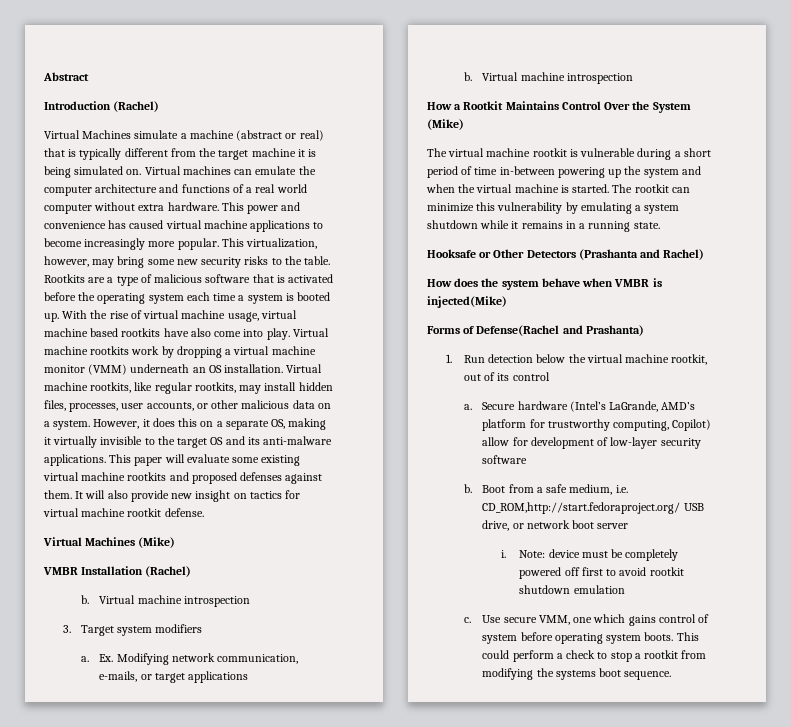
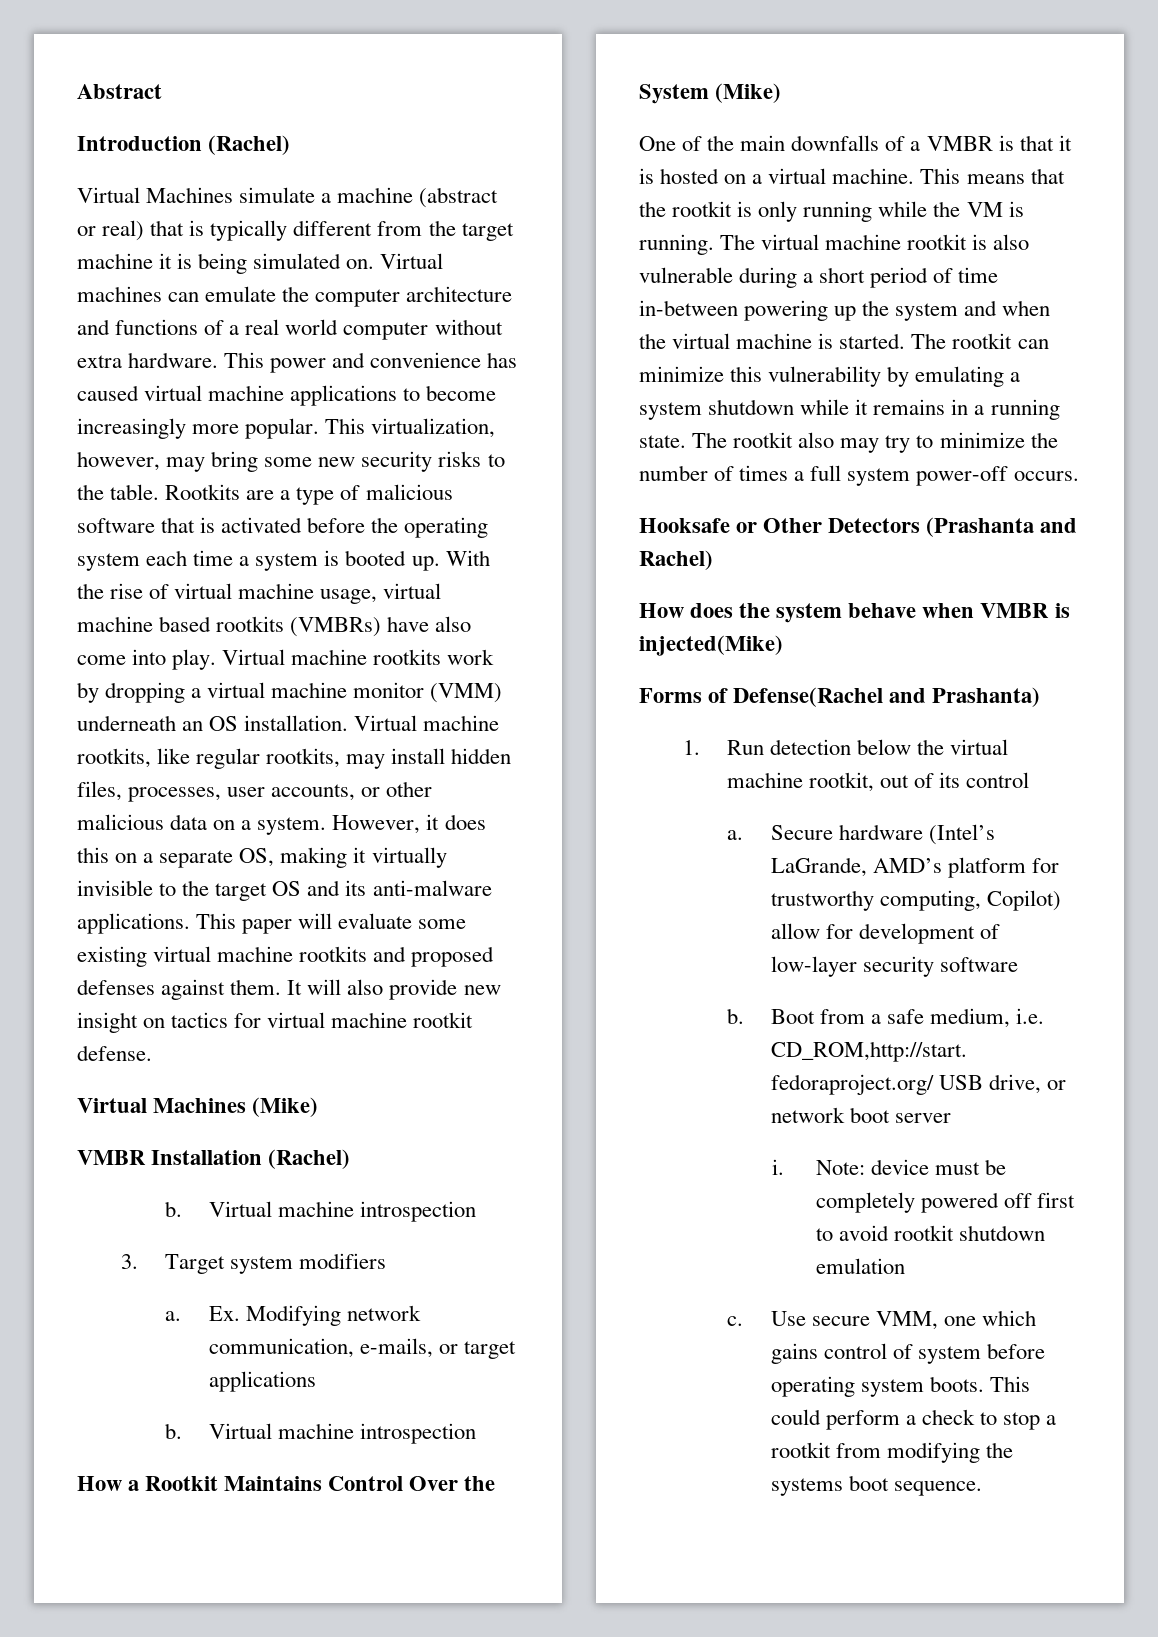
(161, 332) none -> [290,617,382,637] (VMBRs)
(464, 124) none -> [639,135,1072,151] [639,168,1065,184] [639,201,1024,222] [639,234,714,255] One of the main downfalls of a VMBR is that it is hosted on a virtual machine. This means that the rootkit is only running while the VM is running.
(578, 153) none -> [993,234,1030,250] also
(660, 225) none -> [692,432,1058,453] [639,465,1079,486] The rootkit also may try to minimize the number of times a full system power-off occurs.

